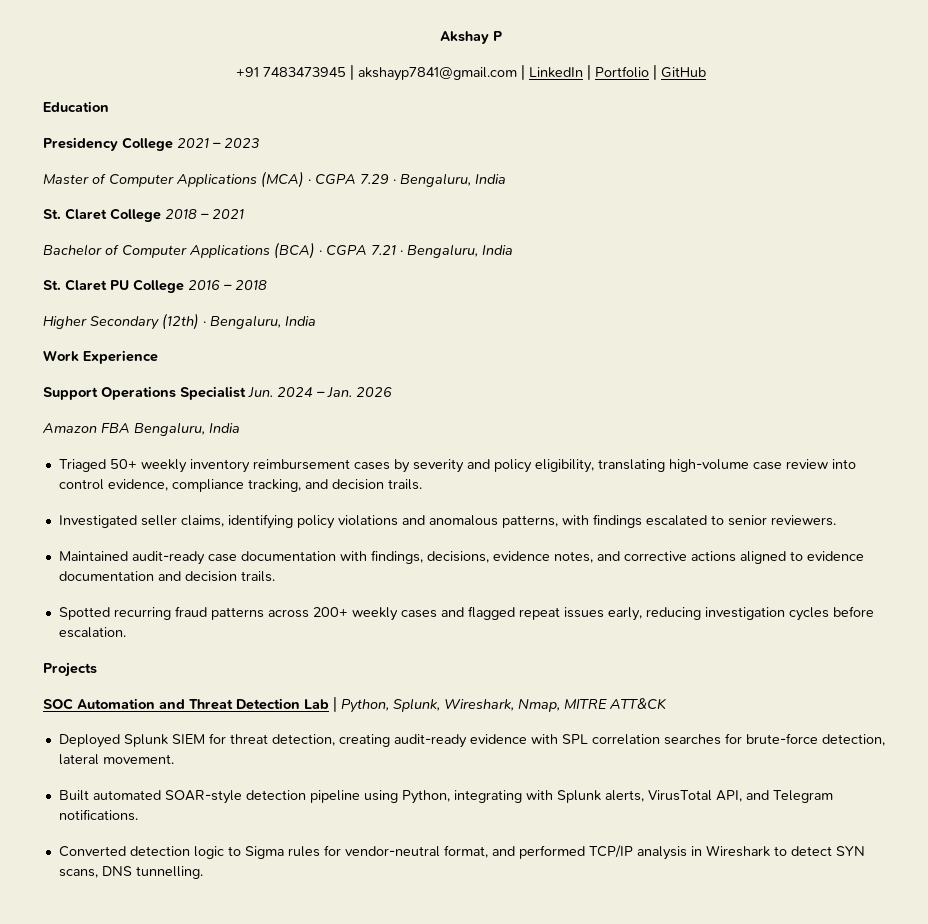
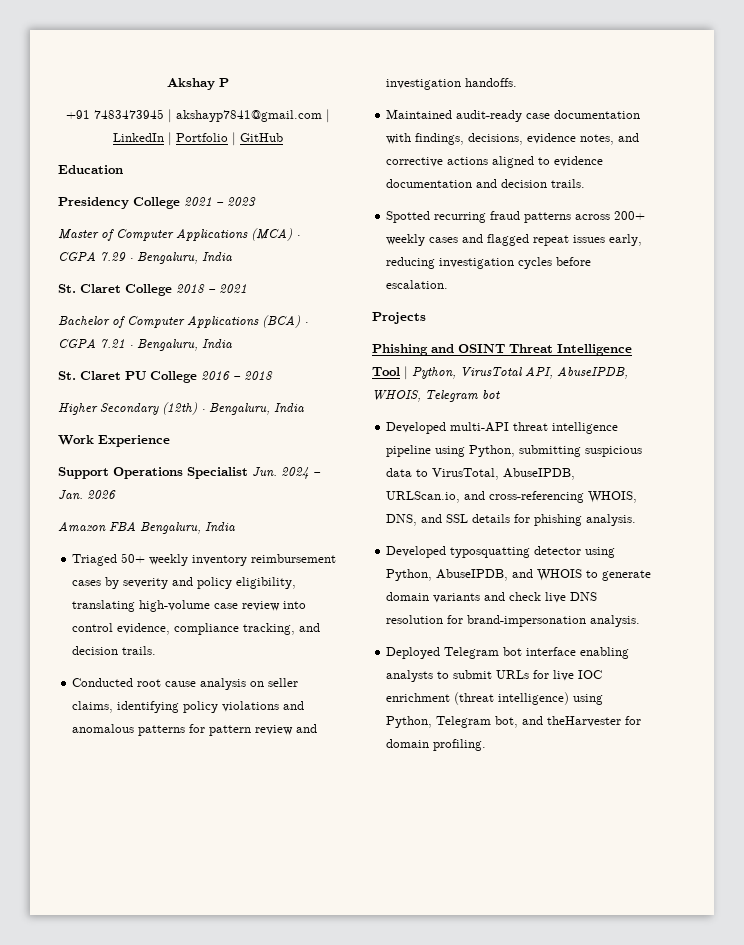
[58,515,137,528] Investigated -> [72,678,265,690] Conducted root cause analysis on
[501,514,836,528] patterns, with findings escalated to senior reviewers. -> [138,724,318,736] [386,78,518,90] patterns for pattern review and investigation handoffs.
[43,696,666,713] [58,733,885,748] [58,754,174,765] [58,790,833,804] [58,809,138,821] [58,845,865,860] [58,866,203,879] SOC Automation and Threat Detection Lab | Python, Splunk, Wireshark, Nmap, MITRE ATT&CK // Deployed Splunk SIEM for threat detection, creating audit-ready evidence with SPL correlation searches for brute-force detection, lateral movement. // Built automated SOAR-style detection pipeline using Python, integrating with Splunk alerts, VirusTotal API, and Telegram notifications. // Converted detection logic to Sigma rules for vendor-neutral format, and performed TCP/IP analysis in Wireshark to detect SYN scans, DNS tunnelling. -> [372,344,632,356] [372,366,628,380] [372,390,500,402] [386,422,619,434] [386,445,643,457] [386,468,576,480] [386,491,638,503] [386,514,637,526] [386,546,616,558] [386,569,652,581] [386,592,598,603] [386,615,641,627] [386,647,630,659] [386,670,603,682] [386,692,604,705] [386,716,642,728] [386,739,487,751] Phishing and OSINT Threat Intelligence Tool | Python, VirusTotal API, AbuseIPDB, WHOIS, Telegram bot // Developed multi-API threat intelligence pipeline using Python, submitting suspicious data to VirusTotal, AbuseIPDB, URLScan.io, and cross-referencing WHOIS, DNS, and SSL details for phishing analysis. // Developed typosquatting detector using Python, AbuseIPDB, and WHOIS to generate domain variants and check live DNS resolution for brand-impersonation analysis. // Deployed Telegram bot interface enabling analysts to submit URLs for live IOC enrichment (threat intelligence) using Python, Telegram bot, and theHarvester for domain profiling.

